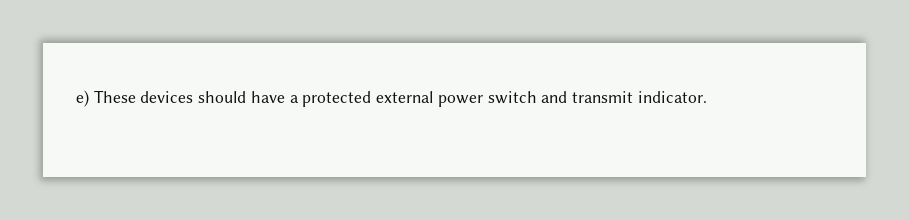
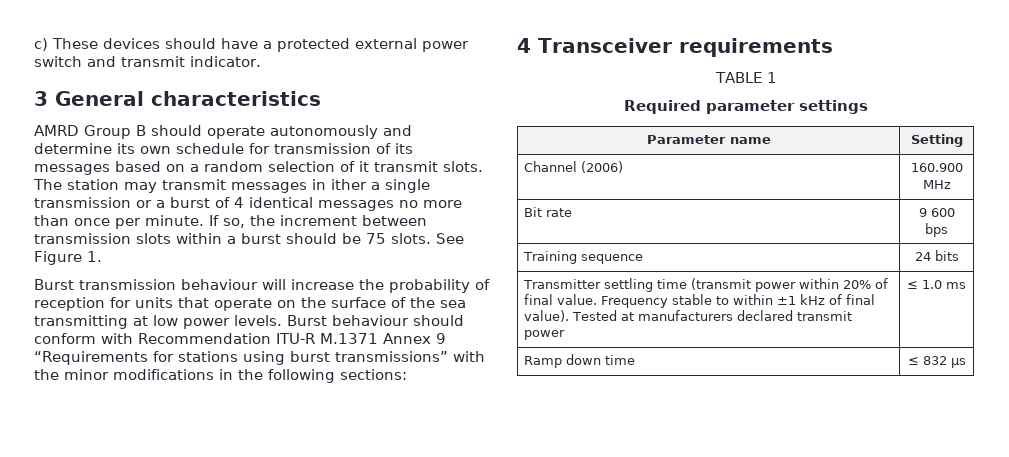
[76,90,89,107] e) -> [34,38,48,51] c)
(707, 97) none -> [34,91,321,106] [34,125,412,139] [34,143,413,154] [34,161,483,175] [33,179,430,193] [34,197,462,211] [34,215,427,229] [34,233,464,244] [34,251,102,265] [34,279,490,293] [34,297,466,311] [34,315,464,329] [34,333,446,344] [34,351,485,365] [34,369,407,383] [517,38,833,57] [714,72,777,83] [624,100,868,114] [646,135,771,144] [910,134,963,147] [523,161,623,173] [910,163,963,172] [922,180,951,189] [523,207,572,217] [918,208,955,217] [925,223,948,237] [522,251,643,264] [914,250,959,261] [522,278,888,292] [523,294,875,308] [523,310,852,322] [523,330,565,340] [907,280,966,289] [523,354,635,368] [907,356,966,368] // 3 General characteristics // AMRD Group B should operate autonomously and determine its own schedule for transmission of its messages based on a random selection of it transmit slots. The station may transmit messages in ither a single transmission or a burst of 4 identical messages no more than once per minute. If so, the increment between transmission slots within a burst should be 75 slots. See Figure 1. // Burst transmission behaviour will increase the probability of reception for units that operate on the surface of the sea transmitting at low power levels. Burst behaviour should conform with Recommendation ITU-R M.1371 Annex 9 “Requirements for stations using burst transmissions” with the minor modifications in the following sections: // 4 Transceiver requirements // TABLE 1 // Required parameter settings // Parameter name | Setting // Channel (2006) | 160.900 MHz // Bit rate | 9 600 bps // Training sequence | 24 bits // Transmitter settling time (transmit power within 20% of final value. Frequency stable to within ±1 kHz of final value). Tested at manufacturers declared transmit power | ≤ 1.0 ms // Ramp down time | ≤ 832 µs

